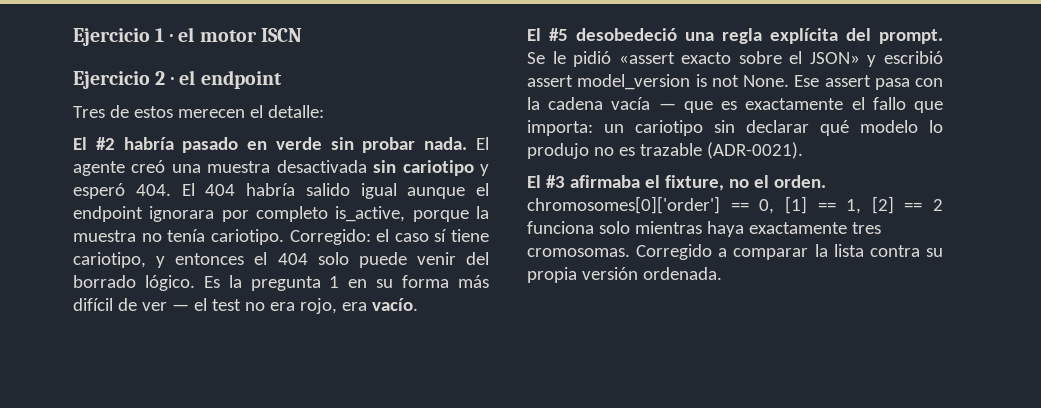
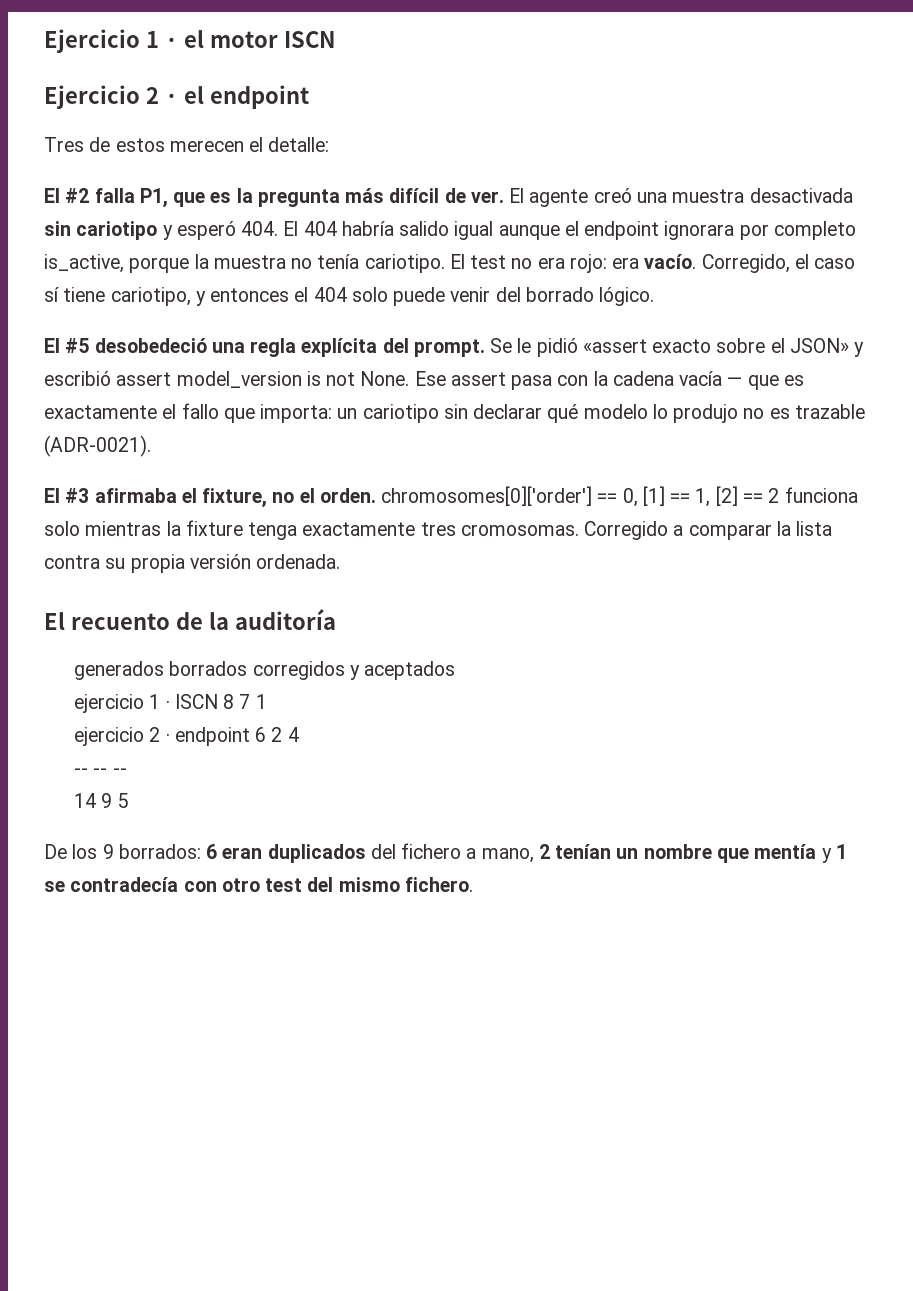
[123,137,468,153] habría pasado en verde sin probar nada. -> [94,188,504,208] falla P1, que es la pregunta más difícil de ver.
[289,229,371,245] Corregido: -> [449,254,790,273] El test no era rojo: era vacío. Corregido,
[203,275,490,291] [73,298,418,314] Es la pregunta 1 en su forma más difícil de ver — el test no era rojo, era vacío. -> (655, 296) none
[706,221,744,237] haya -> [166,520,298,540] la fixture tenga
(722, 273) none -> [44,609,336,630] [74,661,456,680] [74,694,267,713] [74,727,299,746] [74,768,127,775] [74,793,129,808] [44,843,847,863] [44,877,473,892] // El recuento de la auditoría // generados borrados corregidos y aceptados // ejercicio 1 · ISCN 8 7 1 // ejercicio 2 · endpoint 6 2 4 // -- -- -- // 14 9 5 // De los 9 borrados: 6 eran duplicados del fichero a mano, 2 tenían un nombre que mentía y 1 se contradecía con otro test del mismo fichero.

